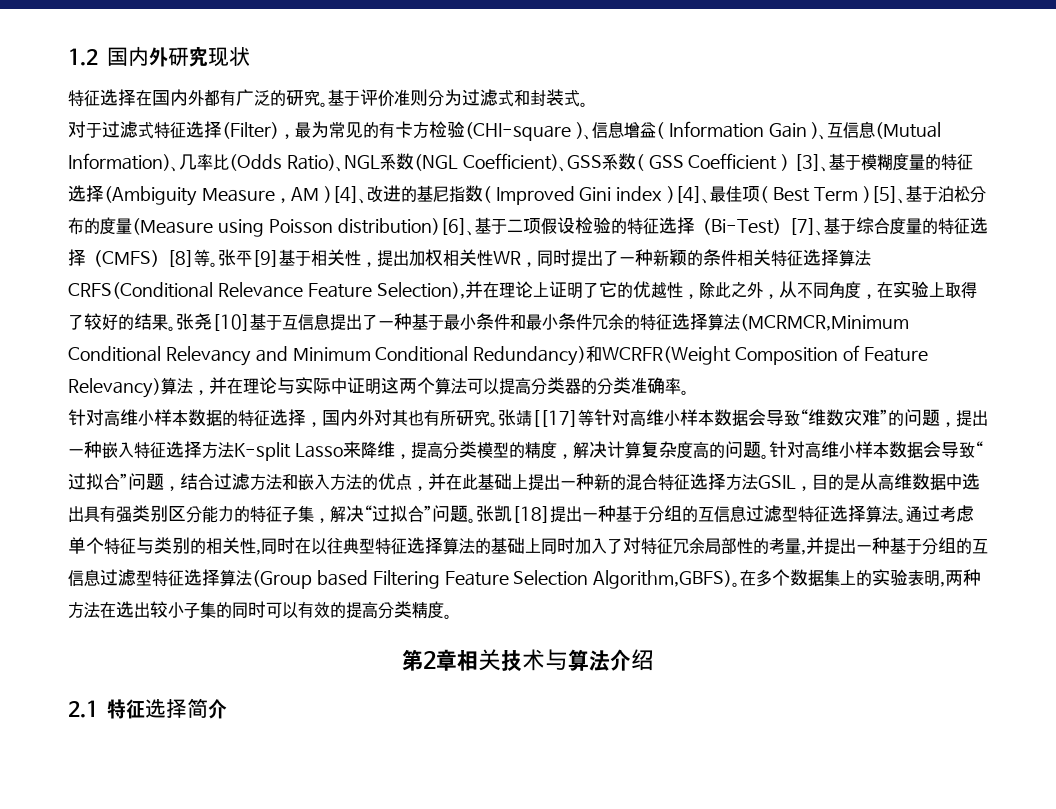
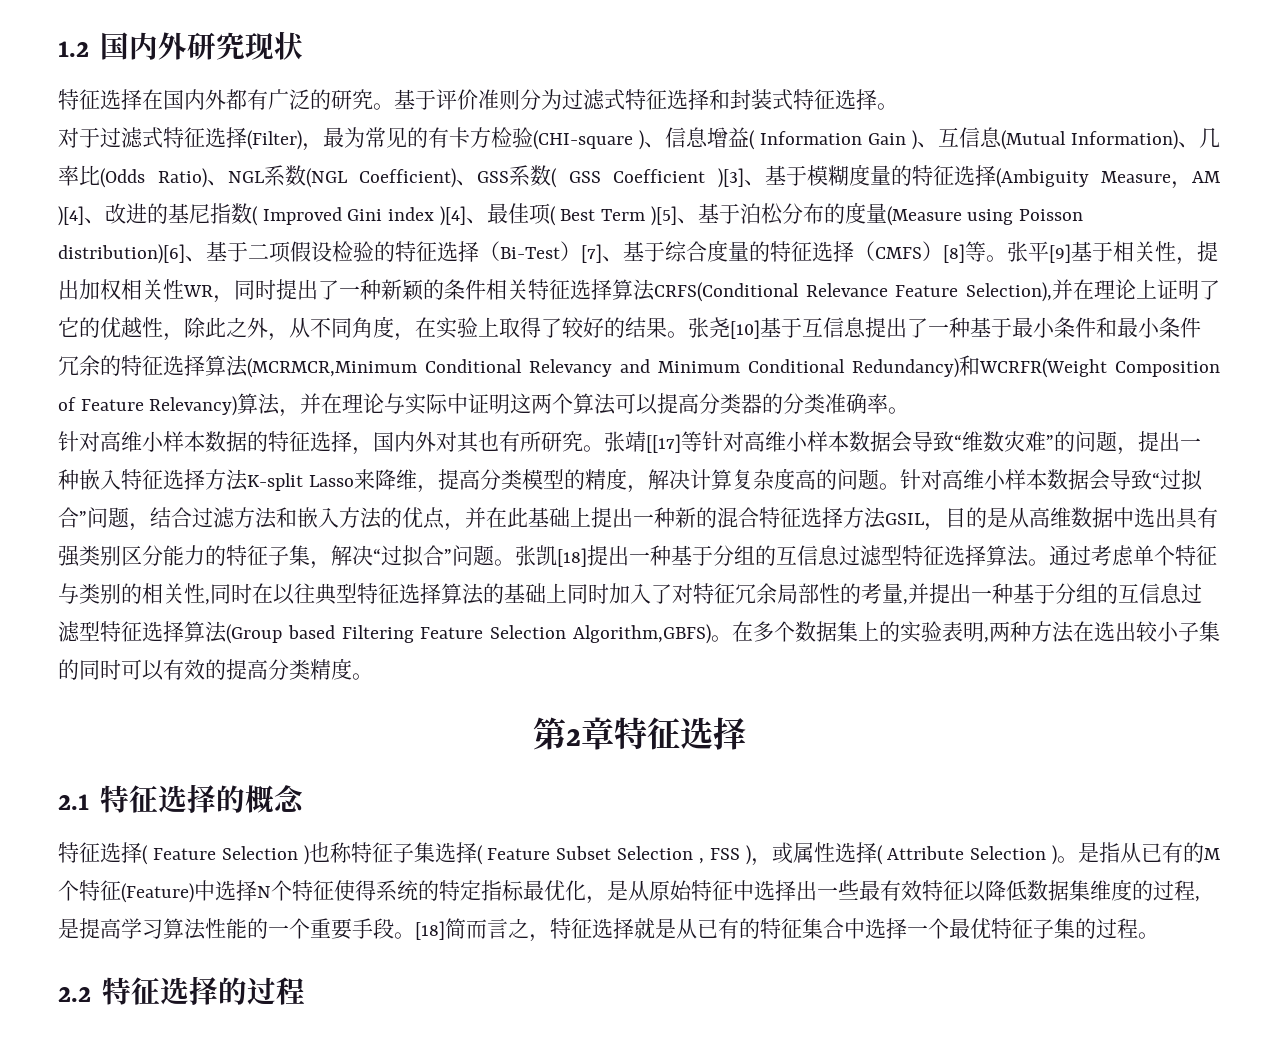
[514,89,580,107] 和封装式 -> [625,89,877,110] 特征选择和封装式特征选择
[781,154,822,171] ) [3] -> [717,168,744,188] )[3]
[457,649,654,671] 相关技术与算法介绍 -> [613,717,746,750] 特征选择
[187,698,227,719] 简介 -> [215,785,305,813] [58,842,1221,866] [58,879,1200,904] [58,918,1159,942] [58,976,305,1005] 的概念 // 特征选择( Feature Selection )也称特征子集选择( Feature Subset Selection , FSS )，或属性选择( Attribute Selection )。是指从已有的M个特征(Feature)中选择N个特征使得系统的特定指标最优化，是从原始特征中选择出一些最有效特征以降低数据集维度的过程,是提高学习算法性能的一个重要手段。[18]简而言之，特征选择就是从已有的特征集合中选择一个最优特征子集的过程。 // 2.2特征选择的过程

